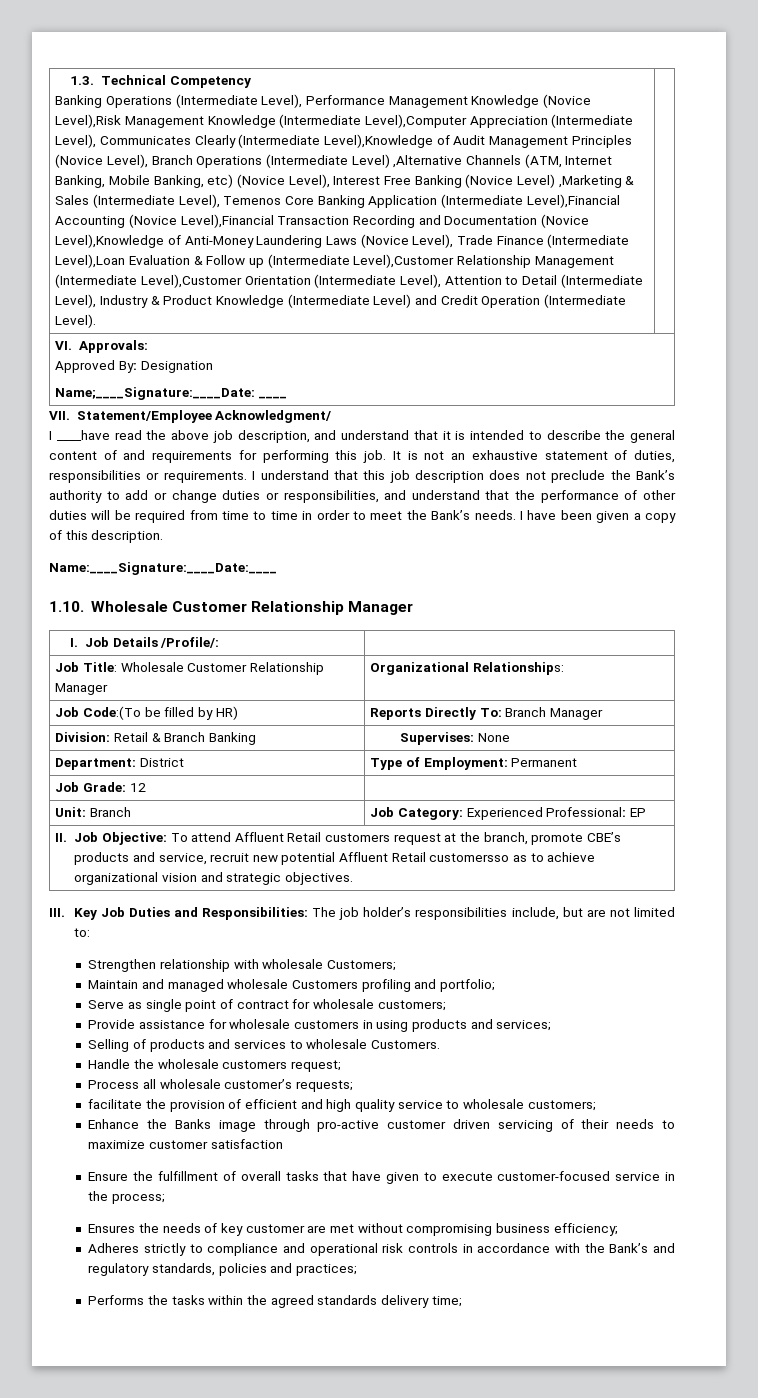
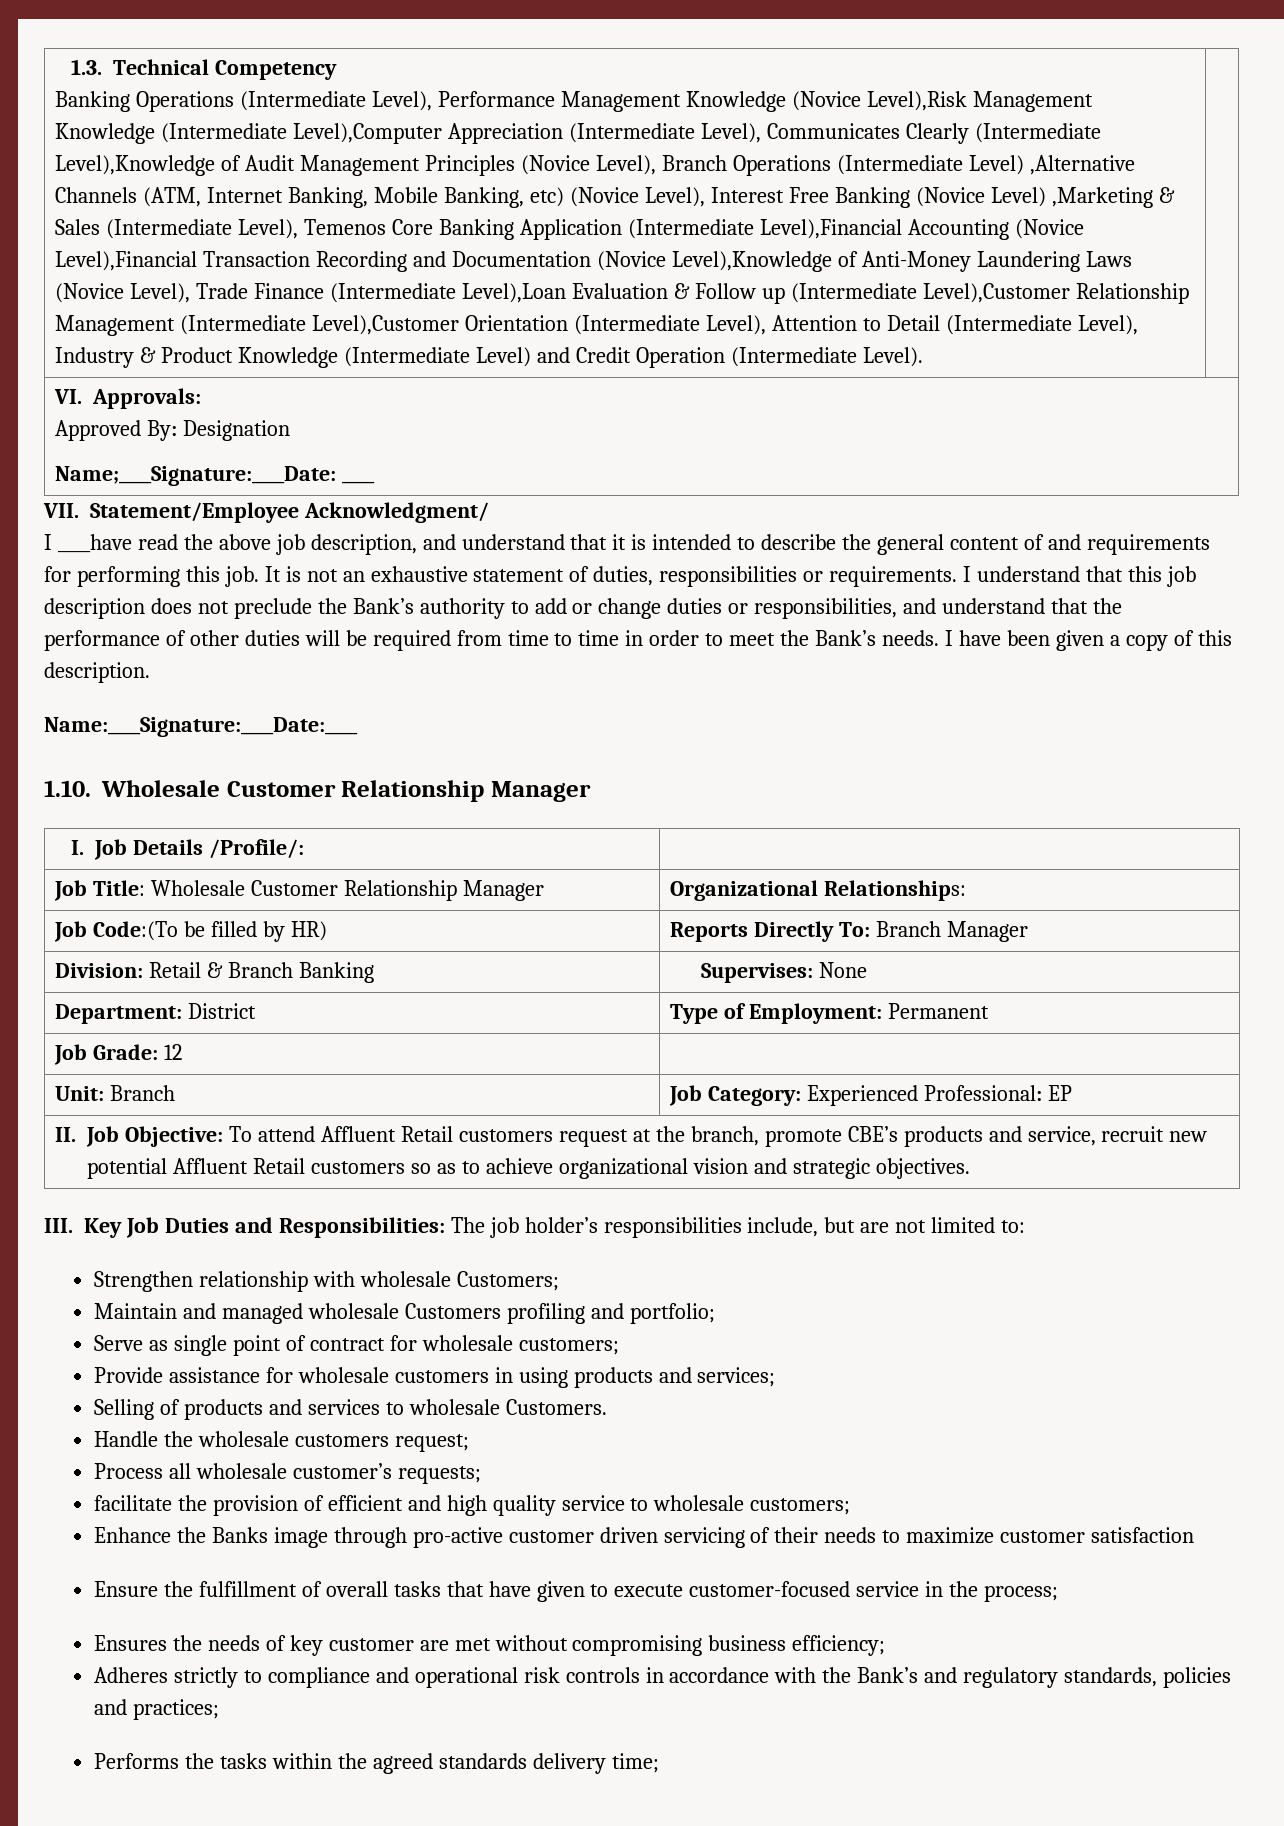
[429,853,510,862] customersso -> [311,1161,432,1174] customers so

